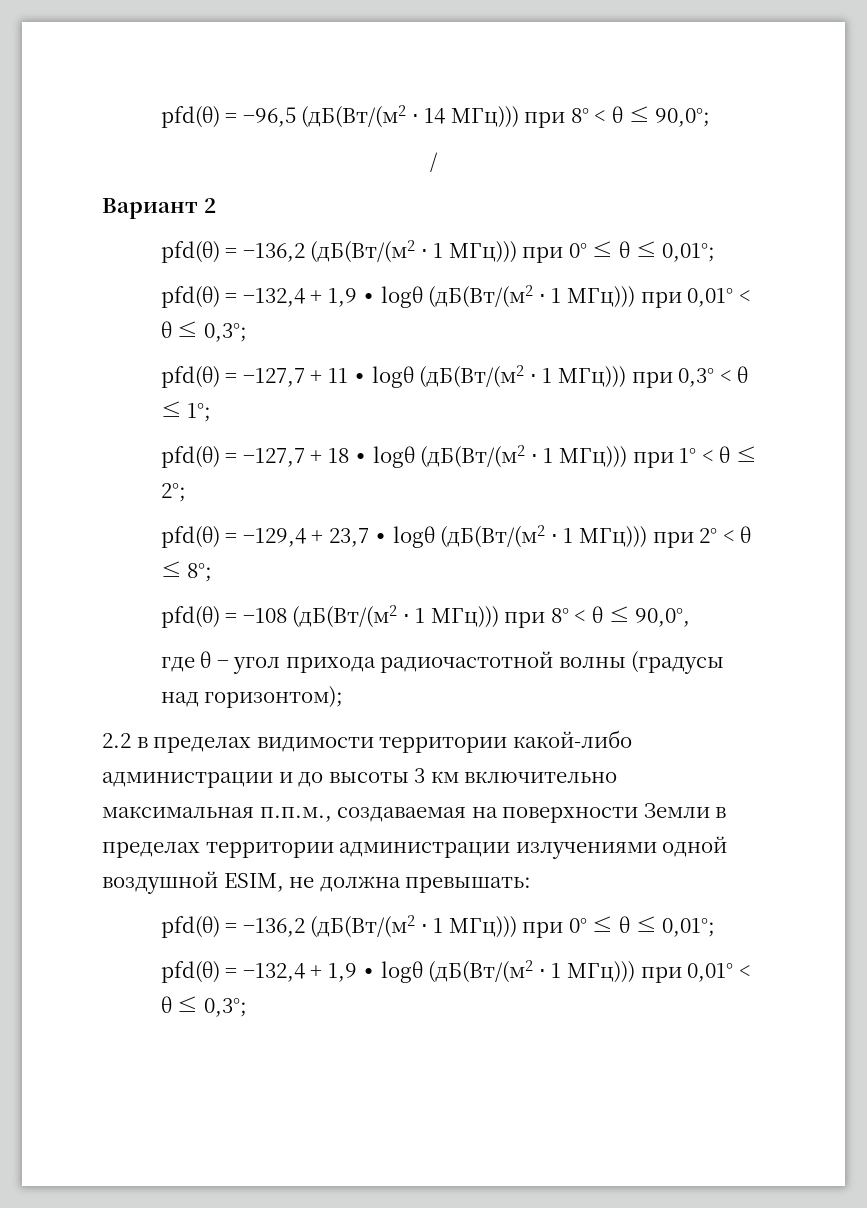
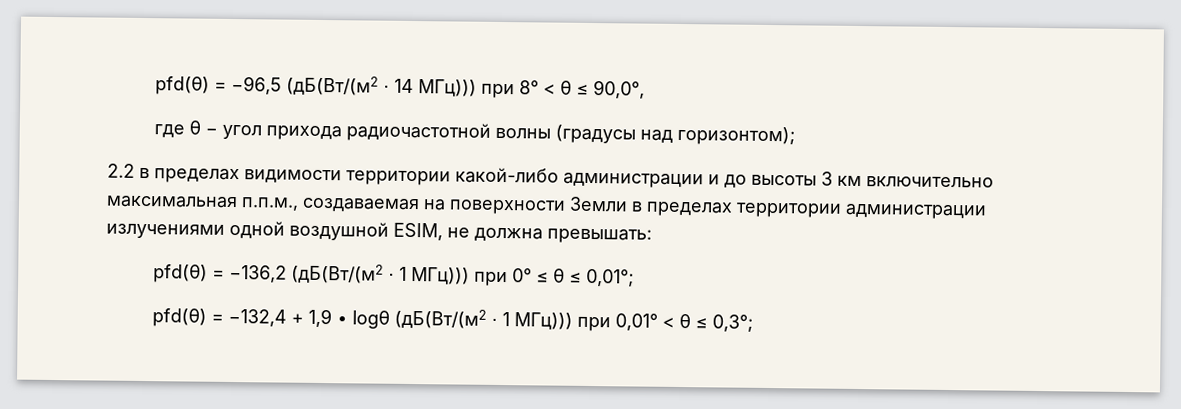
[655,108,711,127] [430,152,438,172] [102,198,216,219] [160,240,716,263] [160,285,751,308] [160,321,247,342] [160,365,749,388] [160,401,212,422] [160,445,757,468] [160,483,186,502] [160,525,752,548] [160,561,213,582] [160,605,630,628] 90,0°; // / // Вариант 2 // pfd(θ) = −136,2 (дБ(Вт/(м2 ⋅ 1 МГц))) при 0° ≤ θ ≤ 0,01°; // pfd(θ) = −132,4 + 1,9 ∙ logθ (дБ(Вт/(м2 ⋅ 1 МГц))) при 0,01° < θ ≤ 0,3°; // pfd(θ) = −127,7 + 11 ∙ logθ (дБ(Вт/(м2 ⋅ 1 МГц))) при 0,3° < θ ≤ 1°; // pfd(θ) = −127,7 + 18 ∙ logθ (дБ(Вт/(м2 ⋅ 1 МГц))) при 1° < θ ≤ 2°; // pfd(θ) = −129,4 + 23,7 ∙ logθ (дБ(Вт/(м2 ⋅ 1 МГц))) при 2° < θ ≤ 8°; // pfd(θ) = −108 (дБ(Вт/(м2 ⋅ 1 МГц))) при 8° < θ ≤ -> (589, 89) none

